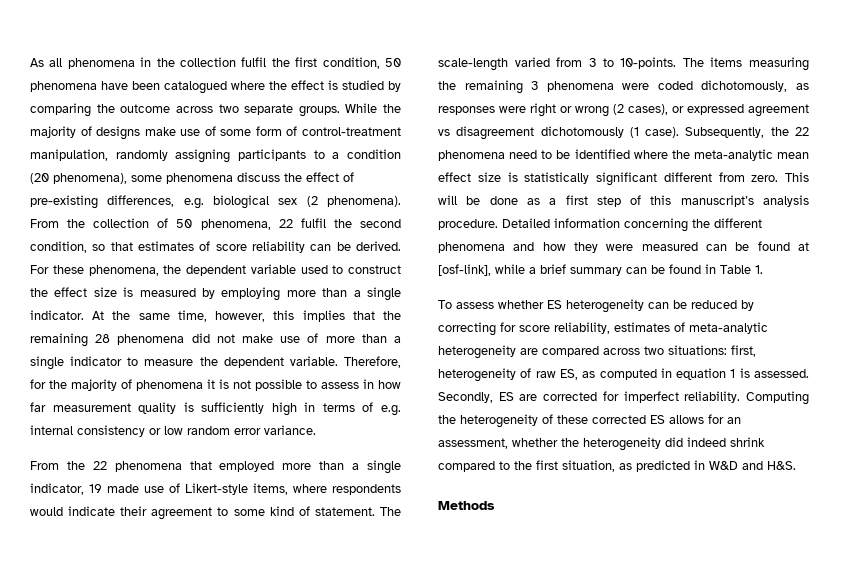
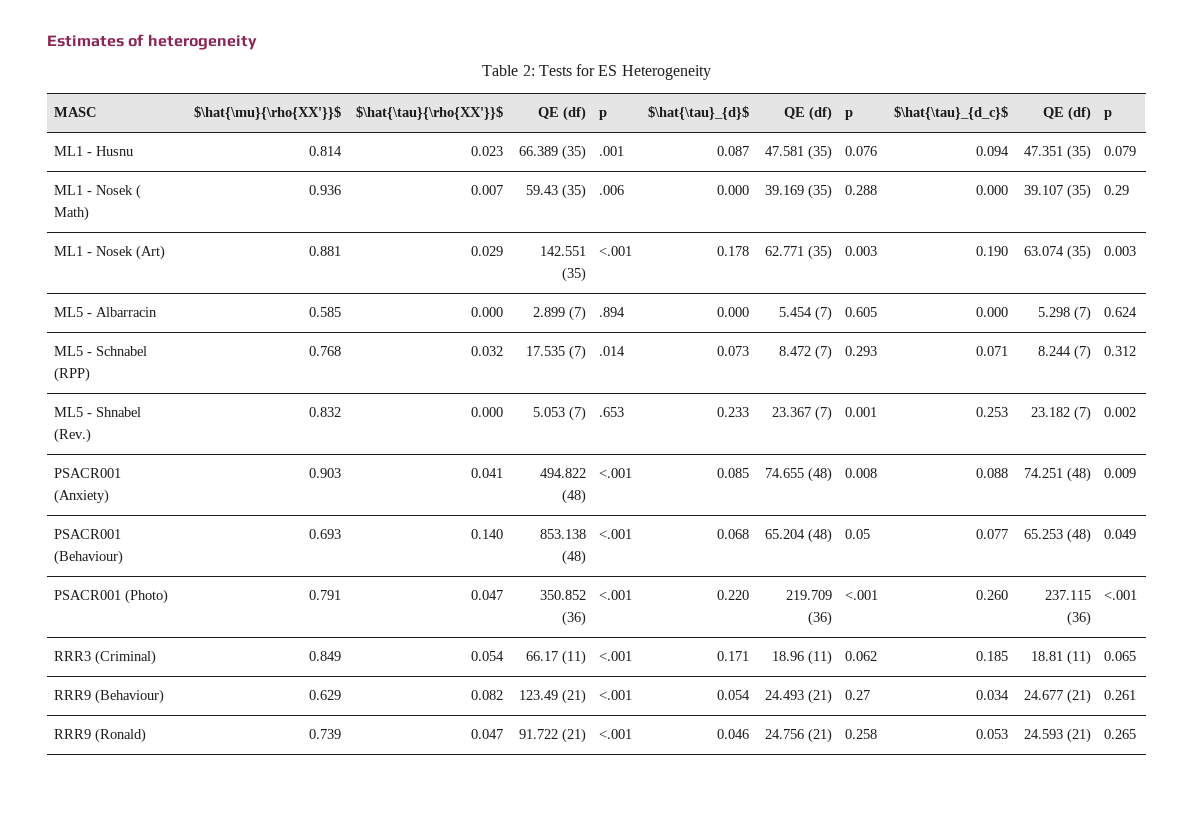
[30,57,401,69] [30,80,401,94] [30,103,401,117] [30,126,401,140] [30,149,402,163] [30,172,354,184] [30,195,401,209] [30,218,401,230] [30,241,401,253] [30,264,401,276] [30,287,401,301] [30,310,402,322] [30,333,401,347] [30,356,401,370] [30,379,401,391] [30,402,401,416] [30,425,316,437] [30,460,402,474] [30,483,401,495] [30,506,401,520] [438,57,809,71] [438,80,809,94] [438,103,809,117] [438,126,809,140] [438,149,809,161] [438,172,809,186] [438,195,809,207] [438,218,762,232] [438,241,809,253] [438,264,763,276] [438,299,754,313] [438,322,768,336] [438,345,756,359] [438,368,809,382] [438,391,809,405] [438,414,741,428] [438,437,765,451] [438,460,796,472] [438,501,495,510] As all phenomena in the collection fulfil the first condition, 50 phenomena have been catalogued where the effect is studied by comparing the outcome across two separate groups. While the majority of designs make use of some form of control-treatment manipulation, randomly assigning participants to a condition (20 phenomena), some phenomena discuss the effect of pre-existing differences, e.g. biological sex (2 phenomena). From the collection of 50 phenomena, 22 fulfil the second condition, so that estimates of score reliability can be derived. For these phenomena, the dependent variable used to construct the effect size is measured by employing more than a single indicator. At the same time, however, this implies that the remaining 28 phenomena did not make use of more than a single indicator to measure the dependent variable. Therefore, for the majority of phenomena it is not possible to assess in how far measurement quality is sufficiently high in terms of e.g. internal consistency or low random error variance. // From the 22 phenomena that employed more than a single indicator, 19 made use of Likert-style items, where respondents would indicate their agreement to some kind of statement. The scale-length varied from 3 to 10-points. The items measuring the remaining 3 phenomena were coded dichotomously, as responses were right or wrong (2 cases), or expressed agreement vs disagreement dichotomously (1 case). Subsequently, the 22 phenomena need to be identified where the meta-analytic mean effect size is statistically significant different from zero. This will be done as a first step of this manuscript’s analysis procedure. Detailed information concerning the different phenomena and how they were measured can be found at [osf-link], while a brief summary can be found in Table 1. // To assess whether ES heterogeneity can be reduced by correcting for score reliability, estimates of meta-analytic heterogeneity are compared across two situations: first, heterogeneity of raw ES, as computed in equation 1 is assessed. Secondly, ES are corrected for imperfect reliability. Computing the heterogeneity of these corrected ES allows for an assessment, whether the heterogeneity did indeed shrink compared to the first situation, as predicted in W&D and H&S. // Methods -> [47,34,257,50] [482,64,711,80] [53,107,96,117] [194,106,342,120] [356,106,504,120] [538,106,587,121] [598,110,607,120] [648,106,750,120] [784,106,833,121] [844,110,853,120] [894,106,1009,120] [1043,106,1092,121] [1103,110,1112,120] [53,146,133,156] [309,146,343,156] [471,146,504,156] [519,145,587,160] [598,146,624,156] [717,146,750,156] [765,145,833,160] [844,146,877,156] [976,146,1010,156] [1024,145,1092,160] [1103,146,1136,156] [53,184,141,199] [53,206,89,221] [309,185,342,195] [471,185,504,195] [526,184,587,199] [598,185,624,195] [717,185,750,195] [765,184,833,199] [844,185,877,195] [976,185,1009,195] [1024,184,1092,199] [1103,185,1129,195] [53,245,165,260] [309,246,342,256] [471,246,504,256] [540,246,587,256] [562,267,587,282] [598,246,632,256] [717,246,750,256] [765,245,833,260] [844,246,877,256] [976,246,1009,256] [1024,245,1092,260] [1103,246,1136,256] [53,307,157,317] [309,307,342,317] [471,307,504,317] [533,306,587,321] [598,307,625,317] [717,307,750,317] [779,306,833,321] [844,307,877,317] [976,307,1009,317] [1038,306,1092,321] [1103,307,1137,317] [53,346,147,356] [53,367,90,382] [309,346,342,356] [471,346,504,356] [526,345,587,360] [598,346,625,356] [717,346,750,356] [779,345,833,360] [844,346,877,356] [976,346,1009,356] [1038,345,1092,360] [1103,346,1136,356] [53,407,141,417] [53,428,91,443] [309,407,342,417] [471,407,504,417] [533,406,587,421] [598,407,624,417] [717,407,750,417] [772,406,833,421] [844,407,877,417] [976,407,1009,417] [1031,406,1092,421] [1103,407,1136,417] [53,468,121,478] [53,489,109,504] [309,468,342,478] [471,468,504,478] [540,468,587,478] [562,489,587,504] [598,468,632,478] [717,468,750,478] [765,467,833,482] [844,468,877,478] [976,468,1009,478] [1024,467,1092,482] [1103,468,1136,478] [53,529,121,539] [53,550,123,565] [309,529,342,539] [471,529,504,539] [540,529,587,539] [562,550,587,565] [598,529,632,539] [717,529,750,539] [765,528,833,543] [844,529,870,539] [976,529,1009,539] [1024,528,1092,543] [1103,529,1136,539] [53,589,168,604] [309,590,342,600] [471,590,504,600] [540,590,587,600] [562,611,587,626] [598,590,632,600] [717,590,750,600] [786,590,833,600] [808,611,833,626] [844,590,878,600] [976,590,1009,600] [1045,590,1092,600] [1067,611,1092,626] [1103,590,1137,600] [53,650,156,665] [309,651,342,661] [471,651,505,661] [526,650,587,665] [598,651,632,661] [717,651,750,661] [772,650,833,665] [844,651,877,661] [976,651,1009,661] [1031,650,1092,665] [1103,651,1136,661] [53,689,164,704] [309,690,342,700] [471,690,504,700] [519,689,587,704] [598,690,632,700] [717,690,751,700] [765,689,833,704] [844,690,870,700] [976,690,1010,700] [1024,689,1092,704] [1103,690,1136,700] [53,728,146,743] [309,729,342,739] [471,729,504,739] [519,728,587,743] [598,729,632,739] [717,729,750,739] [765,728,833,743] [844,729,877,739] [976,729,1009,739] [1024,728,1092,743] [1103,729,1136,739] Estimates of heterogeneity // Table 2: Tests for ES Heterogeneity // MASC | $\hat{\mu}{\rho{XX'}}$ | $\hat{\tau}{\rho{XX'}}$ | QE (df) | p | $\hat{\tau}_{d}$ | QE (df) | p | $\hat{\tau}_{d_c}$ | QE (df) | p // ML1 - Husnu | 0.814 | 0.023 | 66.389 (35) | .001 | 0.087 | 47.581 (35) | 0.076 | 0.094 | 47.351 (35) | 0.079 // ML1 - Nosek ( Math) | 0.936 | 0.007 | 59.43 (35) | .006 | 0.000 | 39.169 (35) | 0.288 | 0.000 | 39.107 (35) | 0.29 // ML1 - Nosek (Art) | 0.881 | 0.029 | 142.551 (35) | <.001 | 0.178 | 62.771 (35) | 0.003 | 0.190 | 63.074 (35) | 0.003 // ML5 - Albarracin | 0.585 | 0.000 | 2.899 (7) | .894 | 0.000 | 5.454 (7) | 0.605 | 0.000 | 5.298 (7) | 0.624 // ML5 - Schnabel (RPP) | 0.768 | 0.032 | 17.535 (7) | .014 | 0.073 | 8.472 (7) | 0.293 | 0.071 | 8.244 (7) | 0.312 // ML5 - Shnabel (Rev.) | 0.832 | 0.000 | 5.053 (7) | .653 | 0.233 | 23.367 (7) | 0.001 | 0.253 | 23.182 (7) | 0.002 // PSACR001 (Anxiety) | 0.903 | 0.041 | 494.822 (48) | <.001 | 0.085 | 74.655 (48) | 0.008 | 0.088 | 74.251 (48) | 0.009 // PSACR001 (Behaviour) | 0.693 | 0.140 | 853.138 (48) | <.001 | 0.068 | 65.204 (48) | 0.05 | 0.077 | 65.253 (48) | 0.049 // PSACR001 (Photo) | 0.791 | 0.047 | 350.852 (36) | <.001 | 0.220 | 219.709 (36) | <.001 | 0.260 | 237.115 (36) | <.001 // RRR3 (Criminal) | 0.849 | 0.054 | 66.17 (11) | <.001 | 0.171 | 18.96 (11) | 0.062 | 0.185 | 18.81 (11) | 0.065 // RRR9 (Behaviour) | 0.629 | 0.082 | 123.49 (21) | <.001 | 0.054 | 24.493 (21) | 0.27 | 0.034 | 24.677 (21) | 0.261 // RRR9 (Ronald) | 0.739 | 0.047 | 91.722 (21) | <.001 | 0.046 | 24.756 (21) | 0.258 | 0.053 | 24.593 (21) | 0.265

